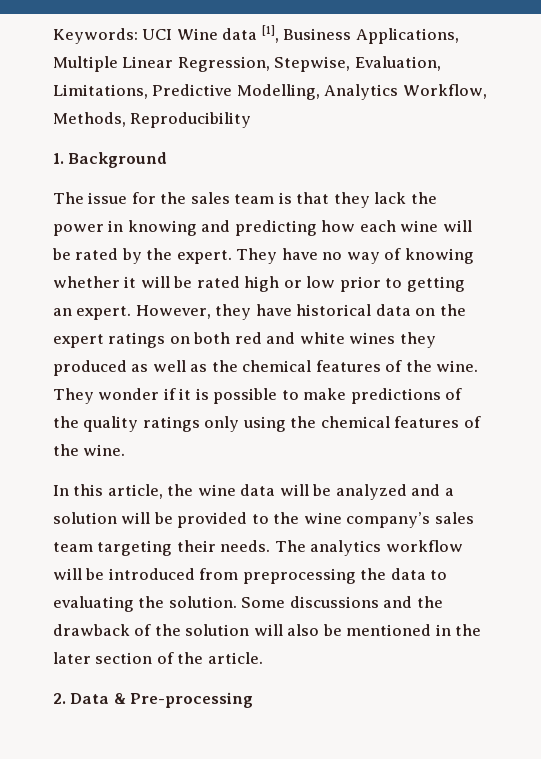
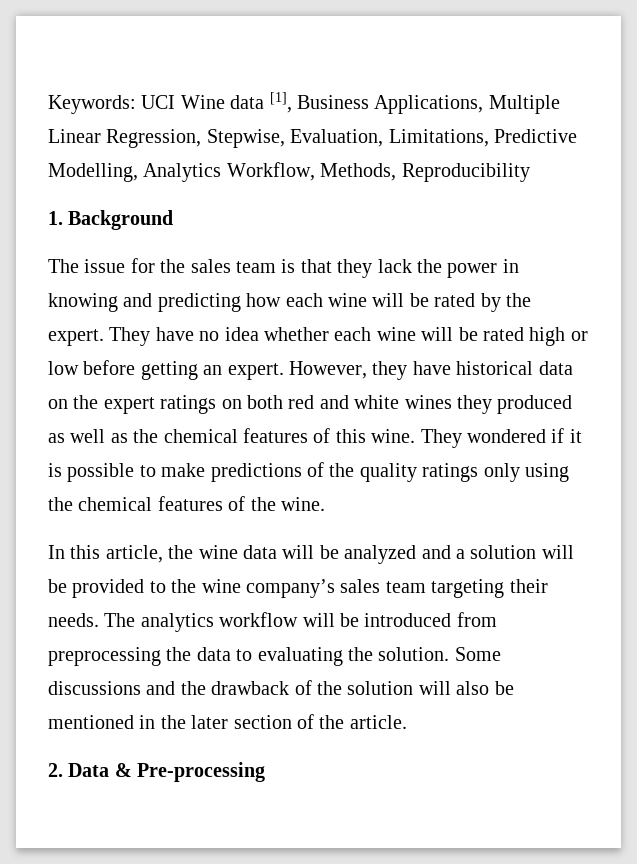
[346,248,474,264] [53,276,137,288] way of knowing whether it -> [224,327,416,341] idea whether each wine
[339,276,403,292] prior to -> [83,360,136,375] before
[405,360,432,372] the -> [335,429,366,443] this
[98,388,160,400] wonder -> [466,429,546,443] wondered

